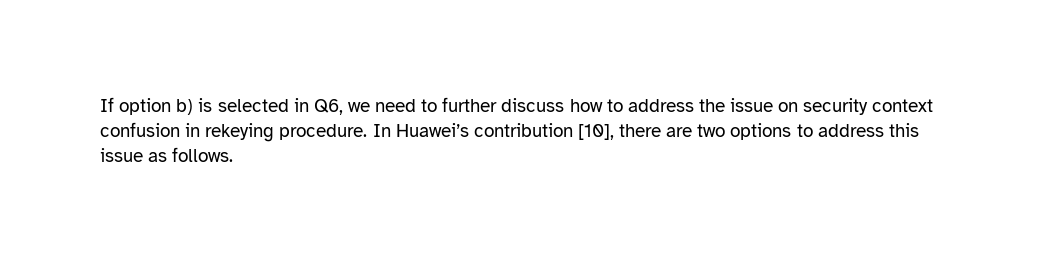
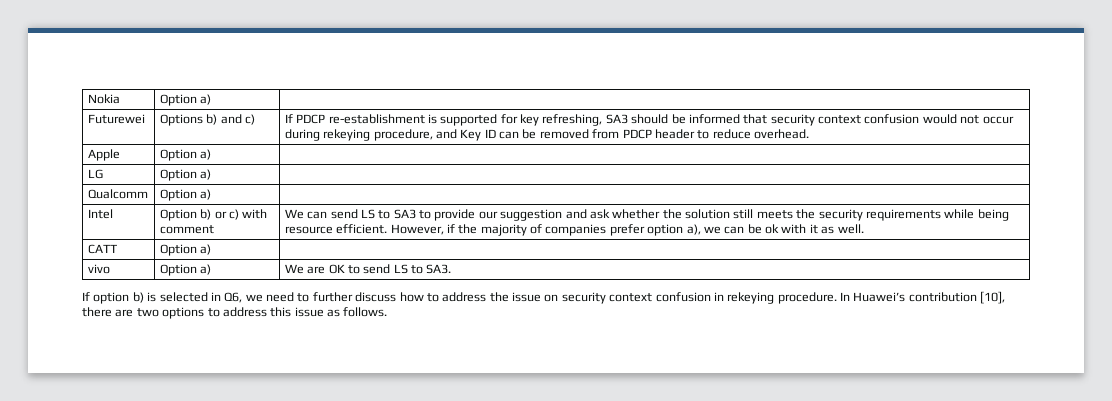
(100, 104) none -> [87,94,120,104] [159,94,212,106] [87,114,145,124] [159,114,255,126] [284,114,1014,126] [284,129,810,141] [87,149,120,161] [159,149,212,161] [87,169,103,179] [159,169,212,181] [87,189,148,199] [159,189,212,201] [87,209,113,219] [159,209,268,221] [159,225,214,234] [284,209,1009,221] [284,224,864,236] [87,244,117,254] [159,244,212,256] [87,264,110,274] [159,264,212,276] [284,264,452,274] Nokia | Option a) | // Futurewei | Options b) and c) | If PDCP re-establishment is supported for key refreshing, SA3 should be informed that security context confusion would not occur during rekeying procedure, and Key ID can be removed from PDCP header to reduce overhead. // Apple | Option a) | // LG | Option a) | // Qualcomm | Option a) | // Intel | Option b) or c) with comment | We can send LS to SA3 to provide our suggestion and ask whether the solution still meets the security requirements while being resource efficient. However, if the majority of companies prefer option a), we can be ok with it as well. // CATT | Option a) | // vivo | Option a) | We are OK to send LS to SA3. //

